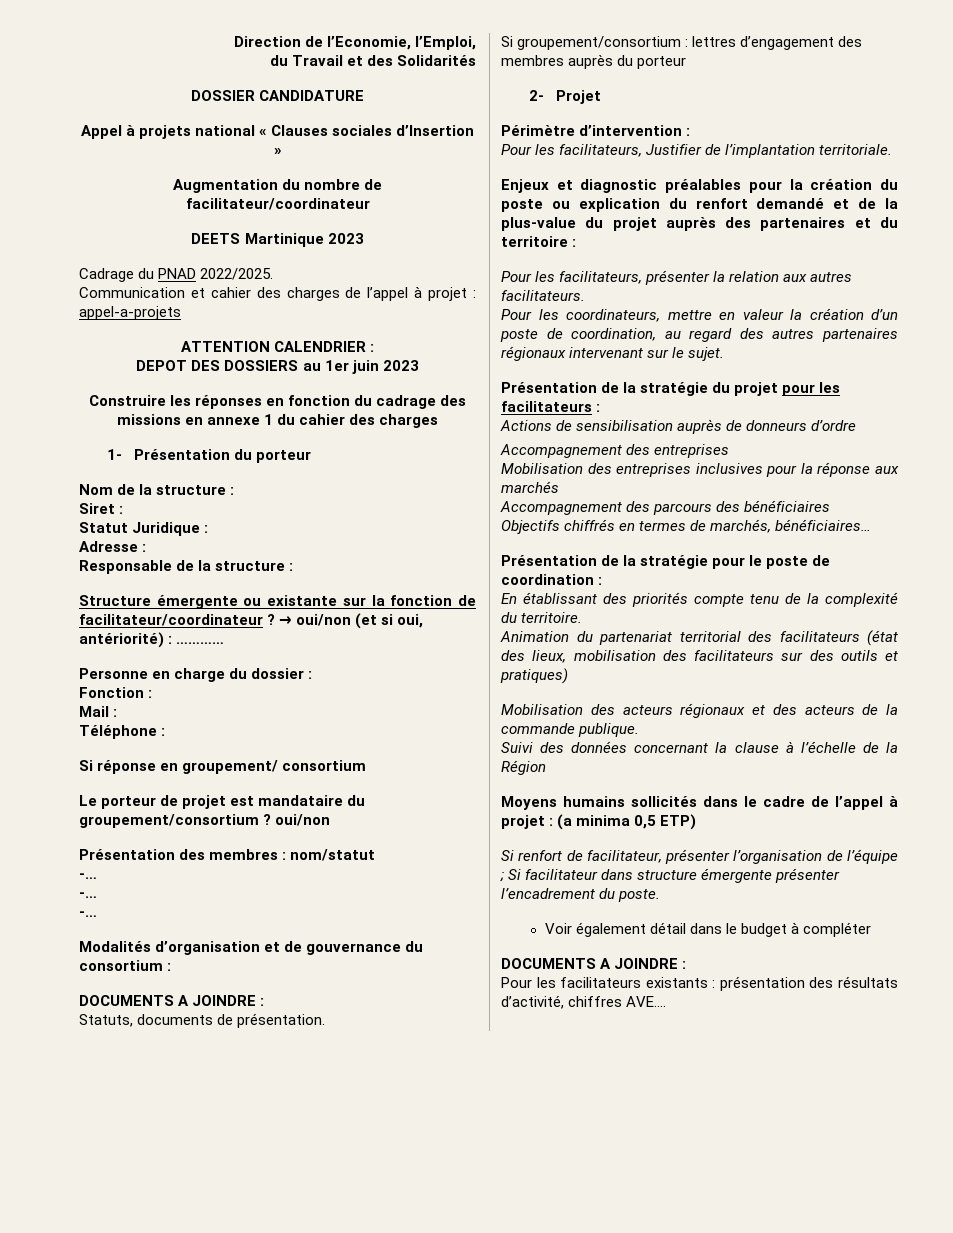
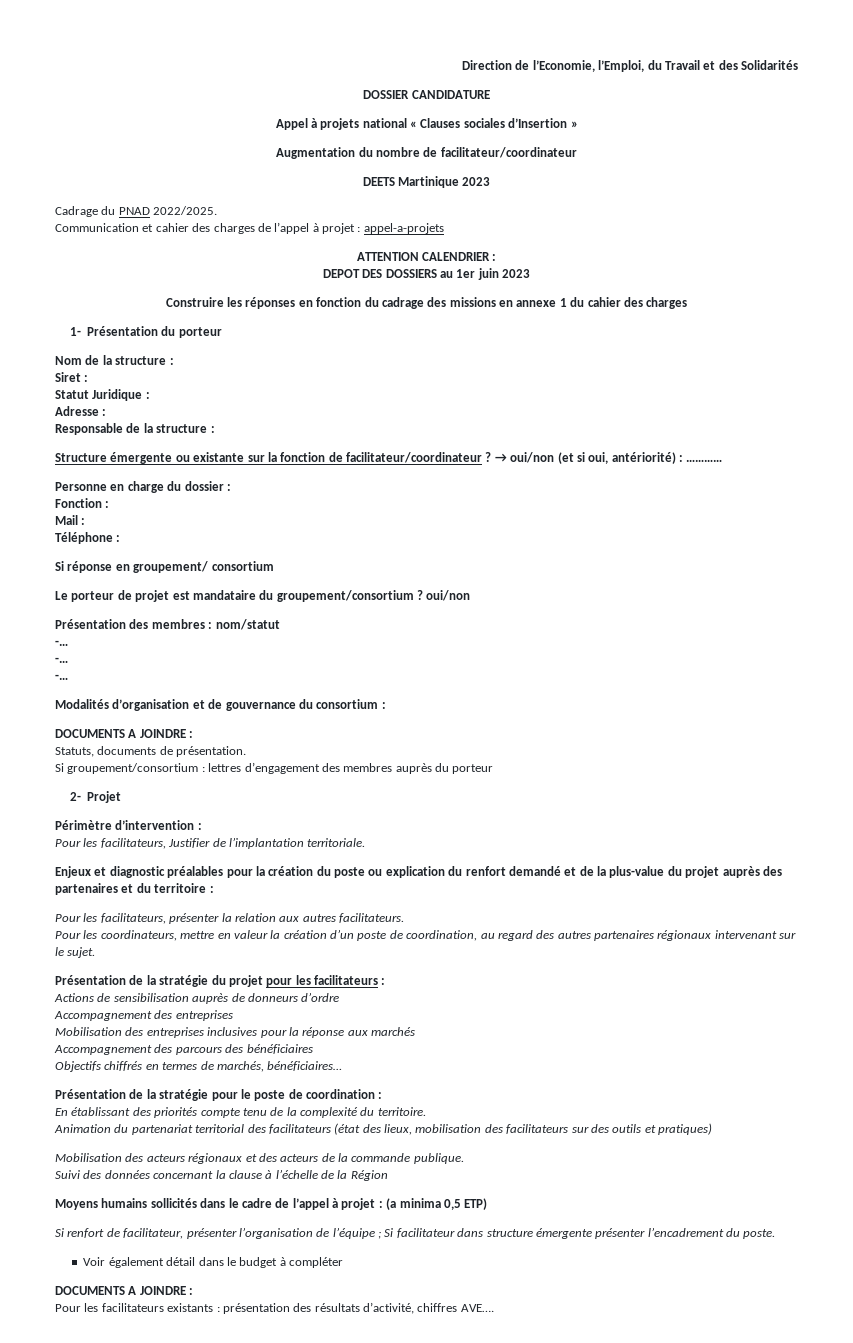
(477, 43) // -> (645, 66) none

